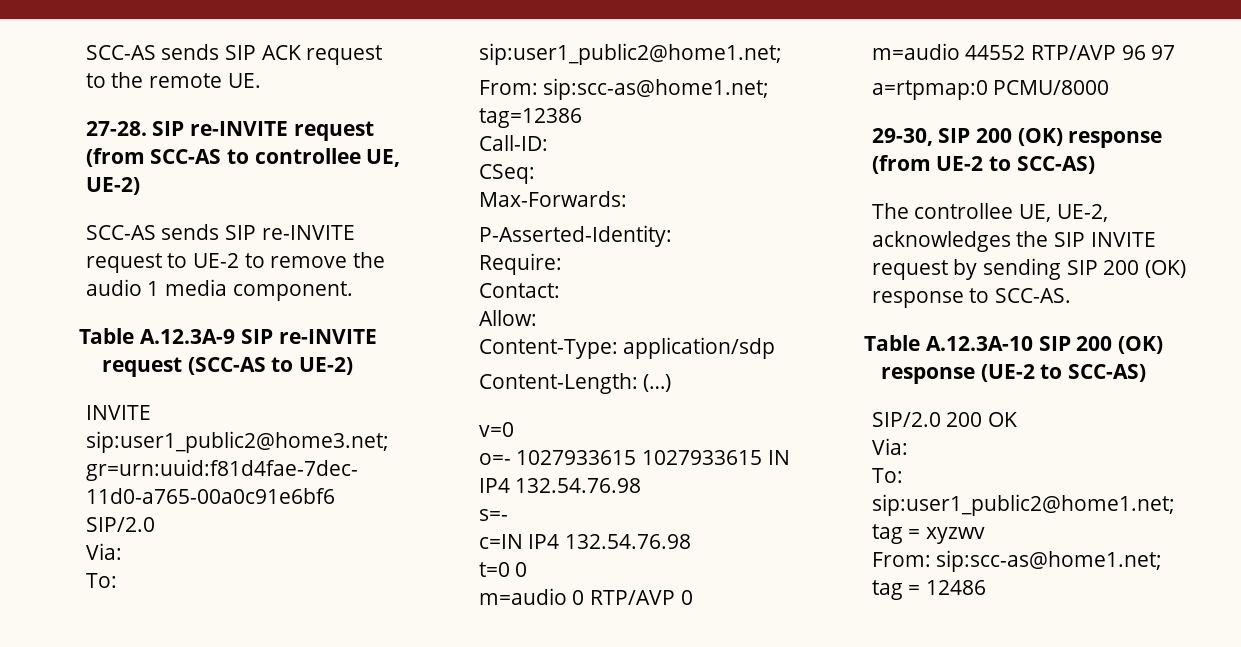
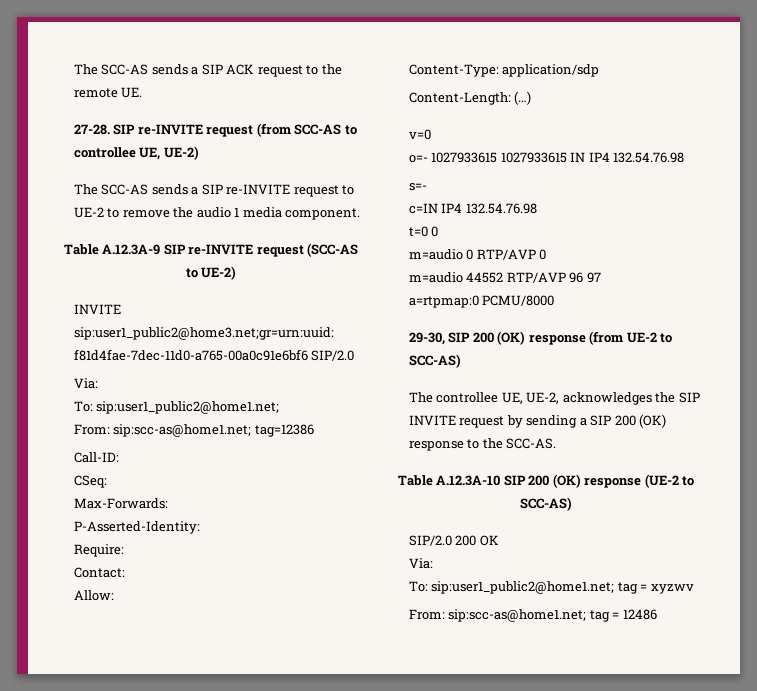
[85,44,220,60] SCC-AS sends -> [73,64,199,75] The SCC-AS sends a
[85,224,220,240] SCC-AS sends -> [73,184,199,195] The SCC-AS sends a
(1062, 269) none -> [579,418,587,426] a
(990, 295) none -> [482,438,503,449] the

